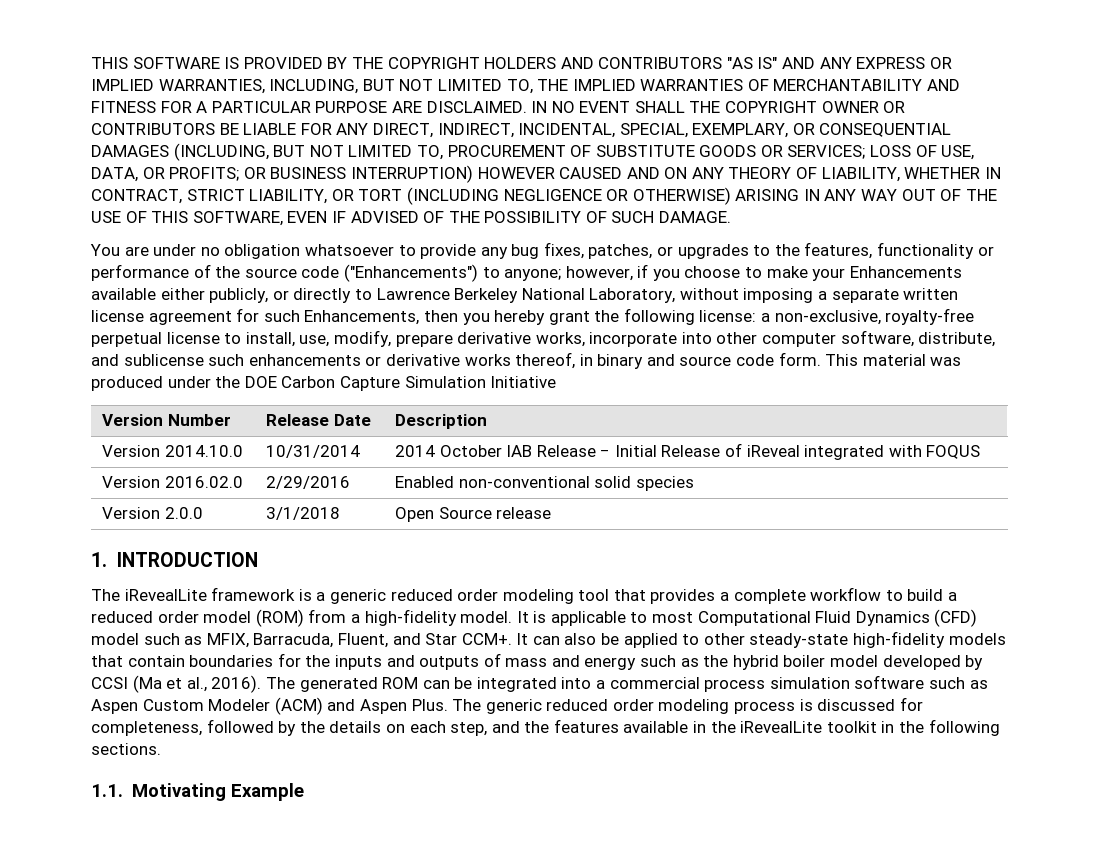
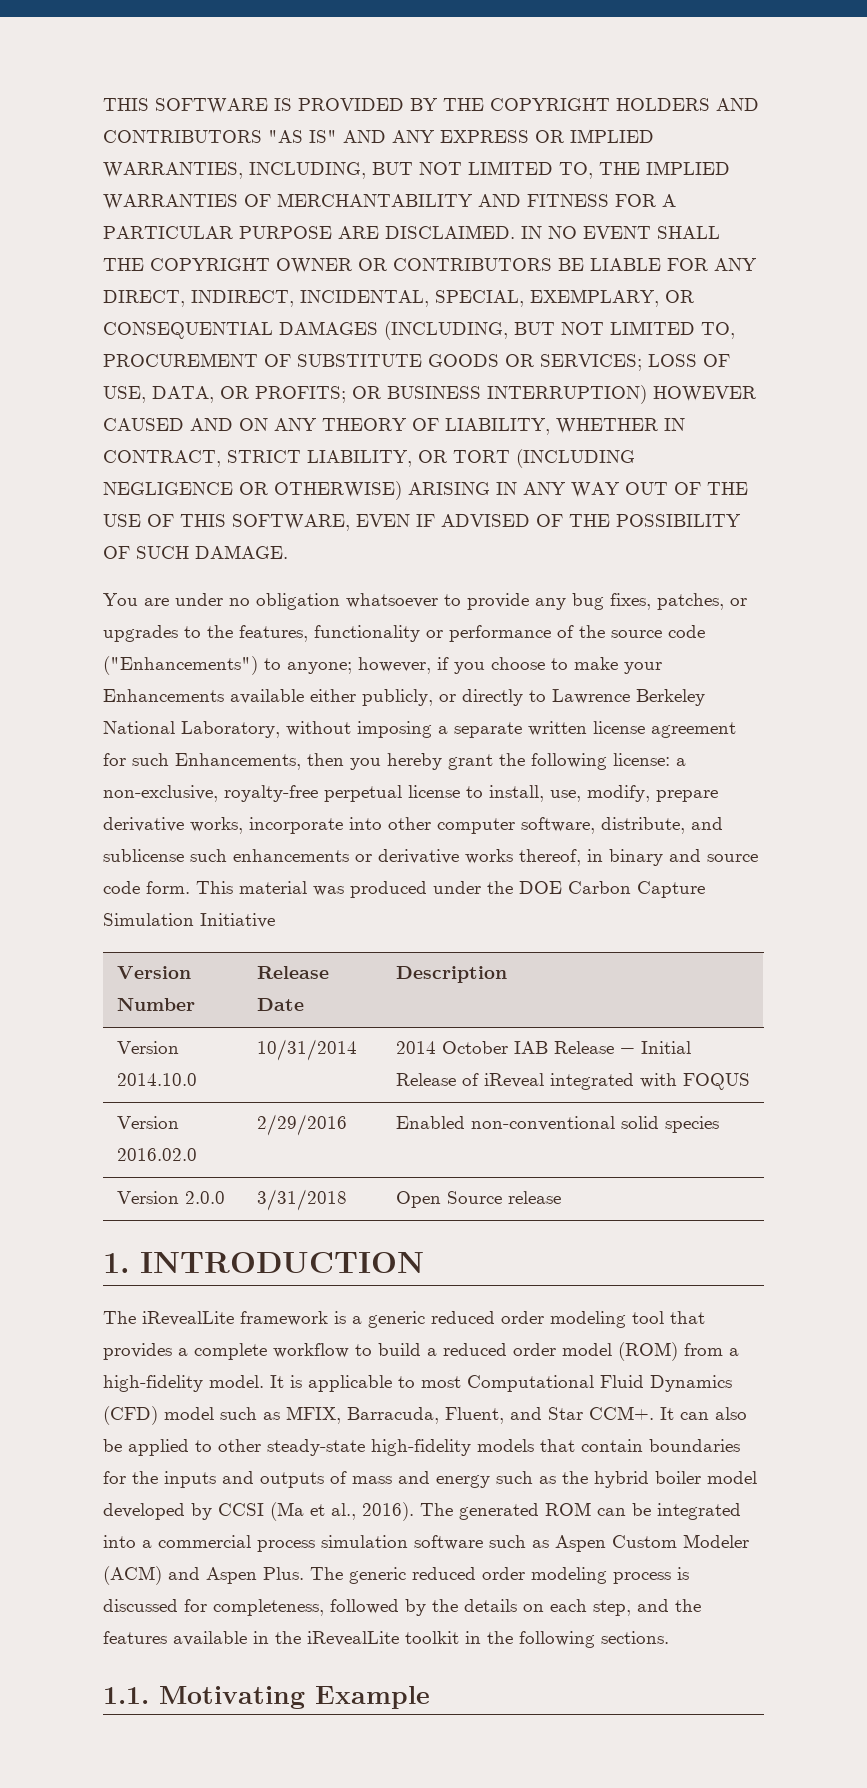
[265,507,340,520] 3/1/2018 -> [256,1189,347,1211] 3/31/2018

